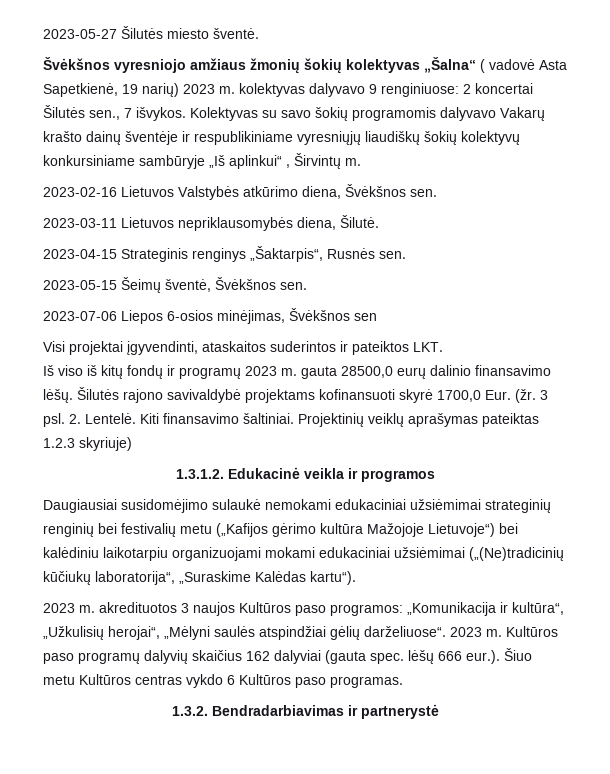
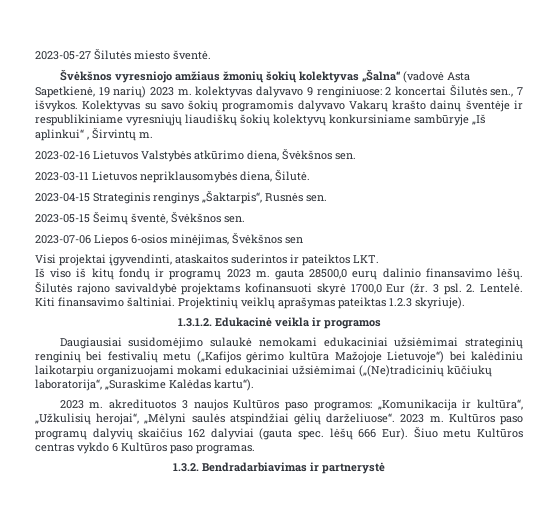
[480,59,535,73] ( vadovė -> [402,71,444,83] (vadovė
[485,390,511,400] Eur. -> [386,284,406,293] Eur
[79,437,132,451] skyriuje) -> [415,297,465,309] skyriuje).
[466,650,500,664] eur.). -> [382,428,408,440] Eur).

